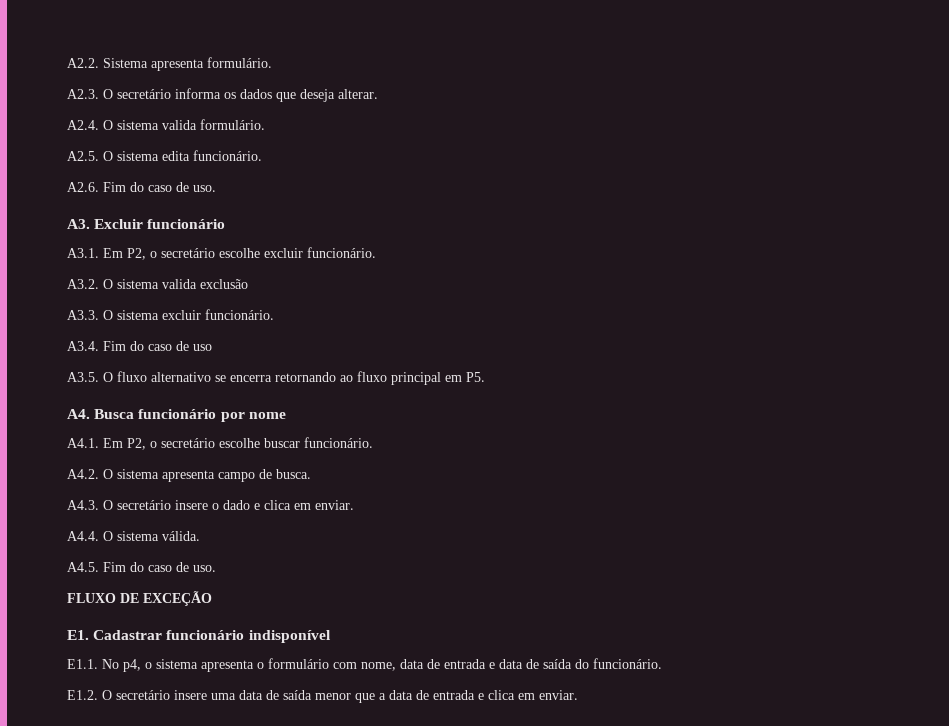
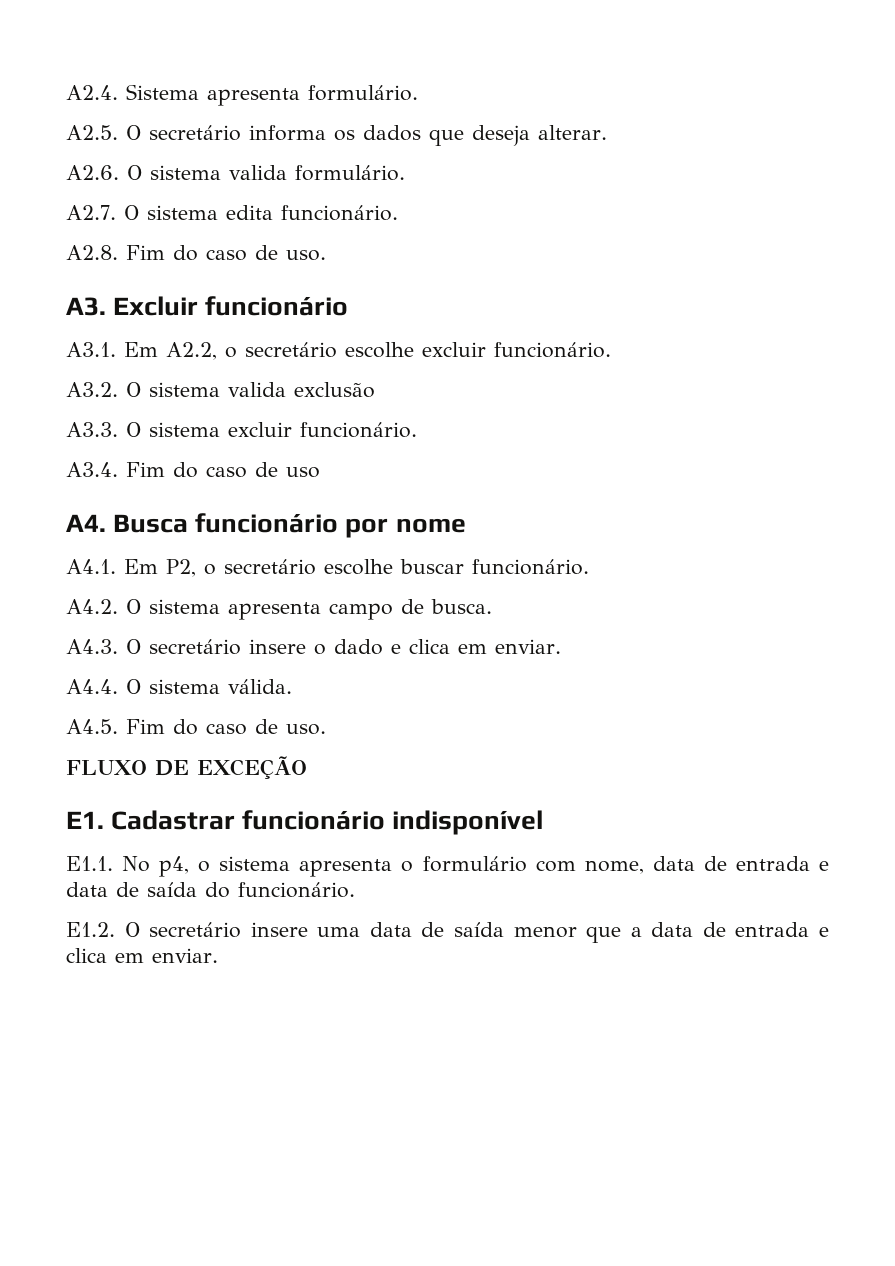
[67,58,99,68] A2.2. -> [66,85,118,100] A2.4.
[67,89,99,99] A2.3. -> [66,125,118,140] A2.5.
[67,120,99,130] A2.4. -> [66,165,119,180] A2.6.
[67,151,99,161] A2.5. -> [66,205,116,220] A2.7.
[67,182,99,192] A2.6. -> [66,245,118,260] A2.8.
[127,248,146,260] P2, -> [166,342,217,360] A2.2,
[67,371,485,385] // A3.5. O fluxo alternativo se encerra retornando ao fluxo principal em P5. -> (320, 472) none

